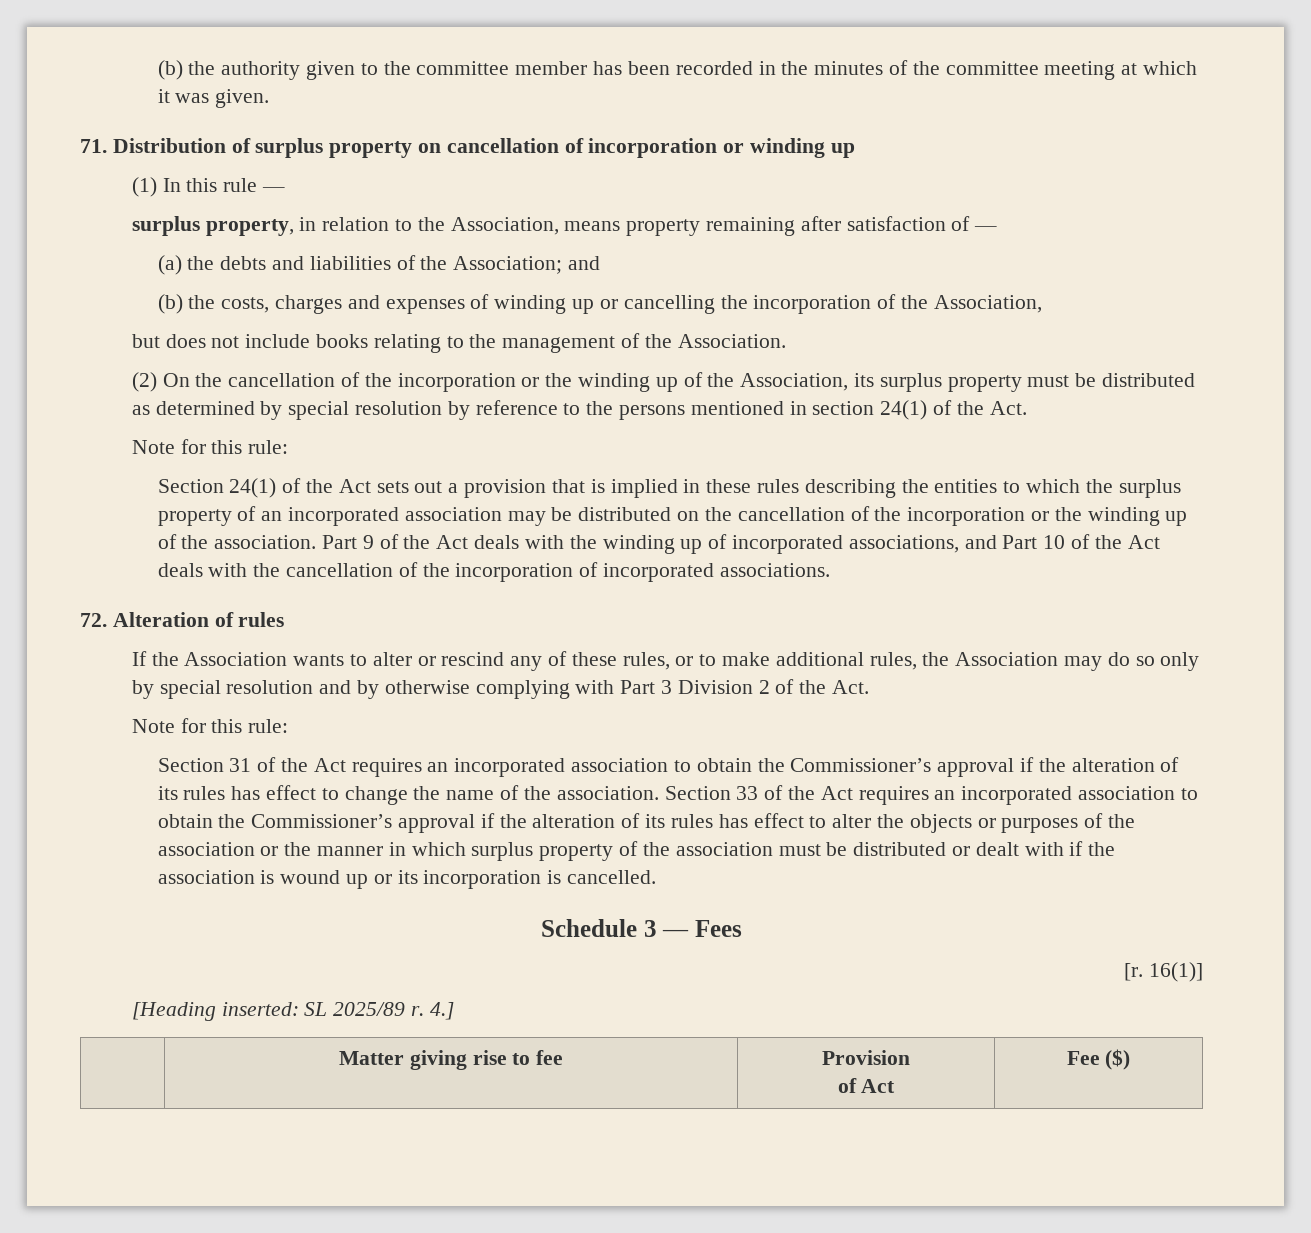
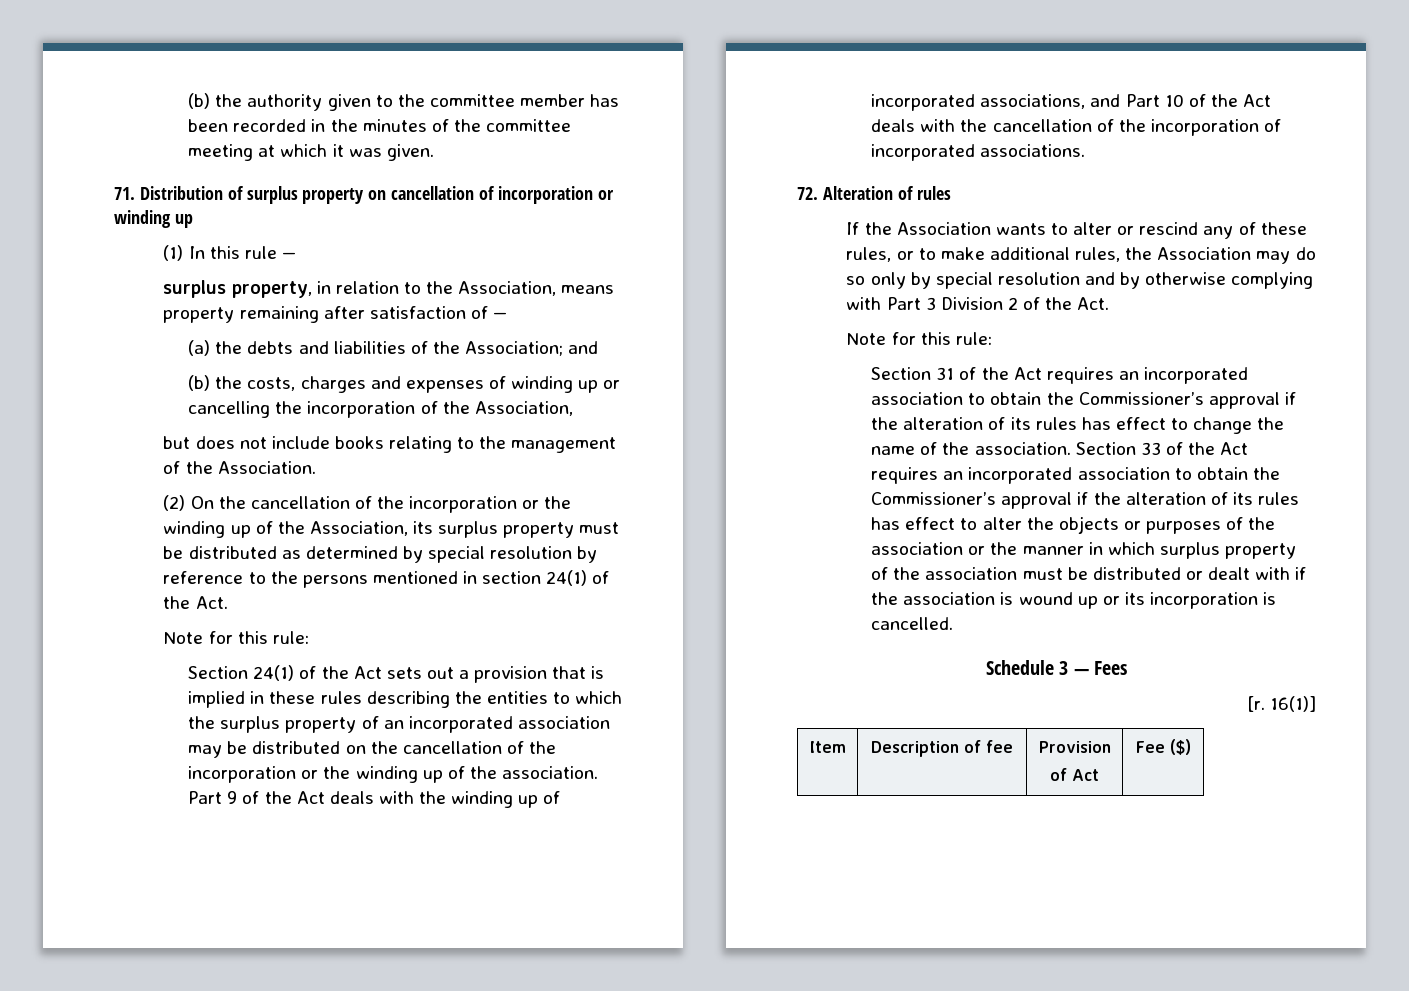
[131,1002,454,1021] [338,1050,531,1070] // [Heading inserted: SL 2025/89 r. 4.] // | Matter giving rise to -> [809,741,846,753] [871,740,981,757] // Item | Description of

